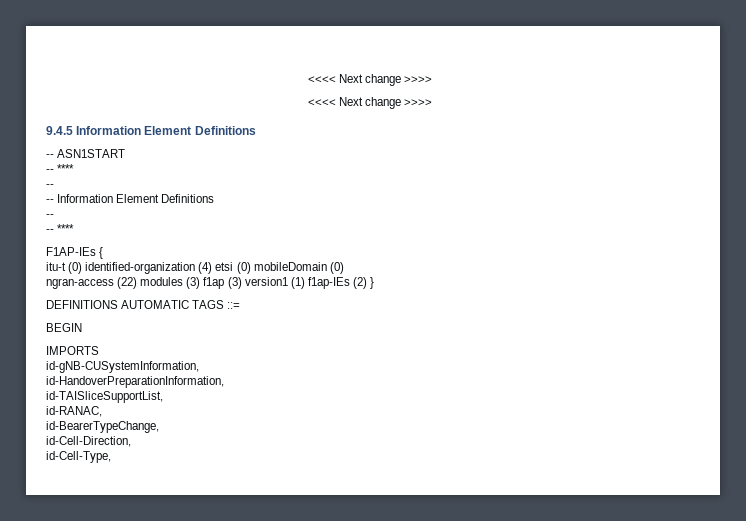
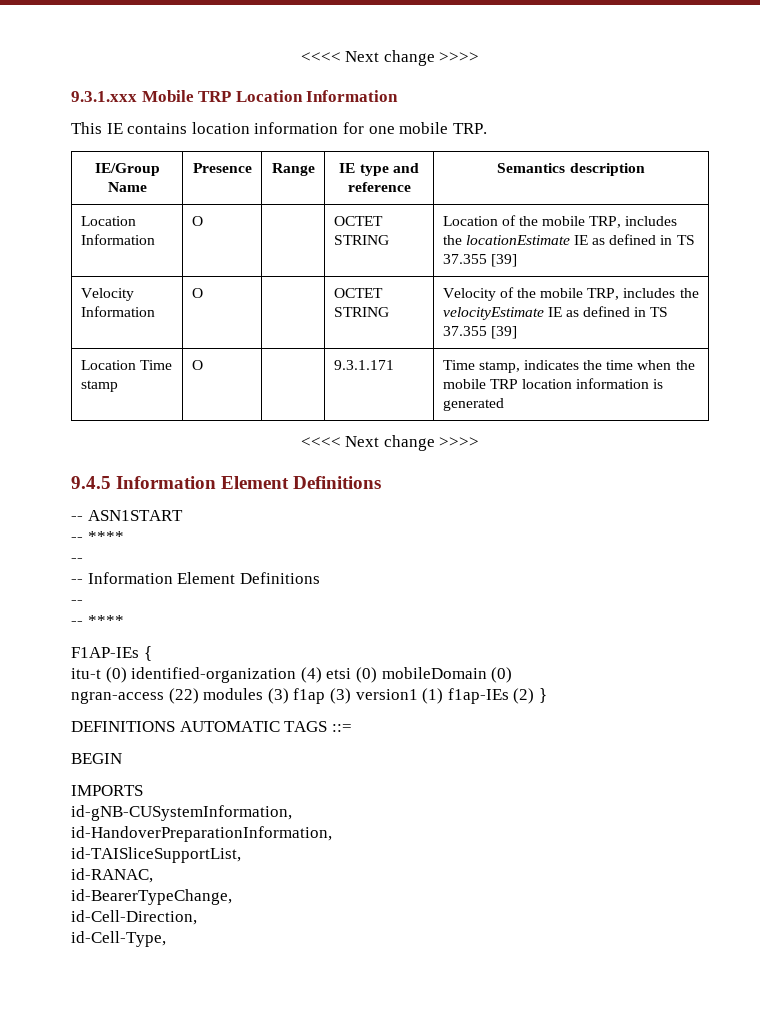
[307,74,433,86] <<<< Next change >>>> -> [300,50,480,66] [71,90,399,102] [71,122,487,134] [94,163,160,176] [107,182,147,192] [192,163,252,173] [271,163,315,176] [339,163,419,176] [347,182,411,192] [497,163,645,176] [80,216,136,226] [80,234,155,245] [191,216,203,226] [333,216,383,226] [333,235,389,245] [442,215,678,228] [442,234,695,245] [442,254,517,267] [80,288,134,301] [80,306,155,317] [191,288,203,298] [333,288,383,298] [333,307,389,317] [442,287,699,301] [442,306,669,320] [442,326,517,339] [80,360,172,370] [80,380,118,392] [191,360,203,370] [333,360,394,370] [442,360,695,373] [442,378,664,389] [442,398,504,411] <<<< Next change >>>> // 9.3.1.xxx Mobile TRP Location Information // This IE contains location information for one mobile TRP. // IE/Group Name | Presence | Range | IE type and reference | Semantics description // Location Information | O | | OCTET STRING | Location of the mobile TRP, includes the locationEstimate IE as defined in TS 37.355 [39] // Velocity Information | O | | OCTET STRING | Velocity of the mobile TRP, includes the velocityEstimate IE as defined in TS 37.355 [39] // Location Time stamp | O | | 9.3.1.171 | Time stamp, indicates the time when the mobile TRP location information is generated

